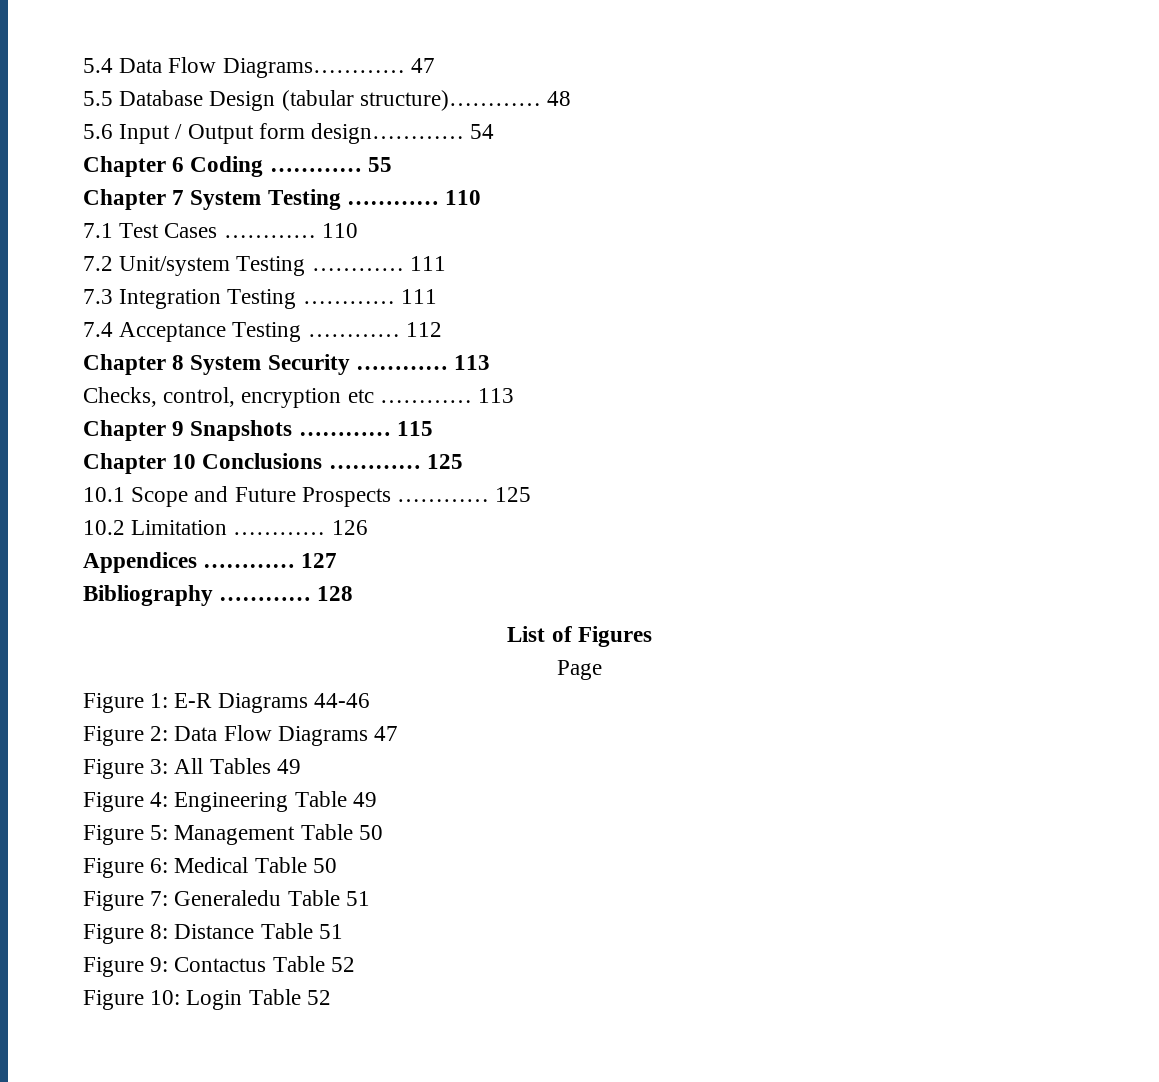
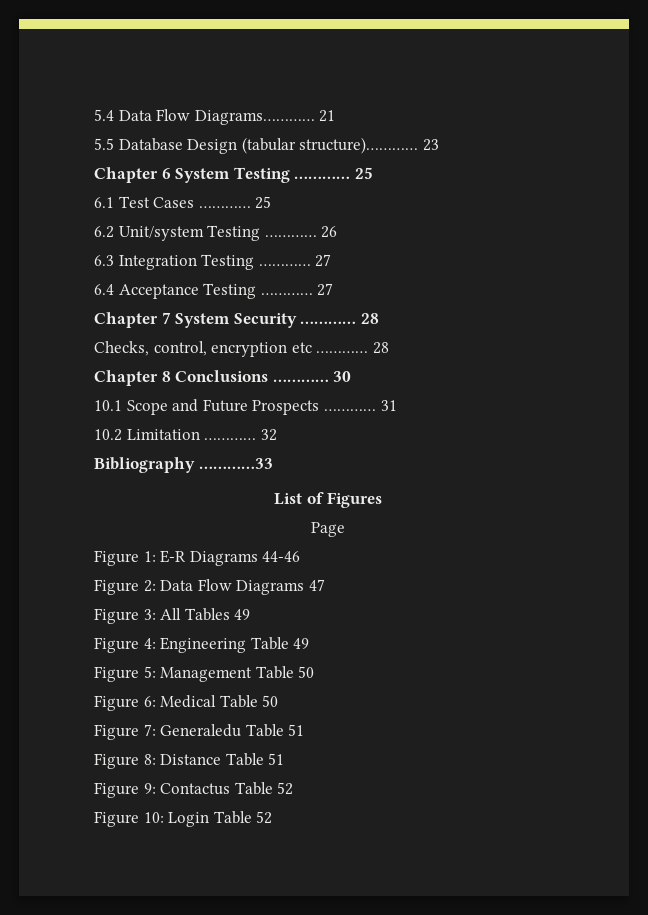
[410,58,435,73] 47 -> [319,110,336,122] 21
[547,91,572,106] [83,123,495,144] [83,156,392,177] [83,189,482,210] [83,223,358,238] [83,256,446,276] [83,289,437,309] [83,322,442,342] [83,354,185,375] 48 // 5.6 Input / Output form design………… 54 // Chapter 6 Coding ………… 55 // Chapter 7 System Testing ………… 110 // 7.1 Test Cases ………… 110 // 7.2 Unit/system Testing ………… 111 // 7.3 Integration Testing ………… 111 // 7.4 Acceptance Testing ………… 112 // Chapter 8 -> [422,139,439,151] [94,167,373,183] [94,196,272,209] [94,225,338,241] [94,254,332,270] [94,283,334,299] [94,312,171,328] 23 // Chapter 6 System Testing ………… 25 // 6.1 Test Cases ………… 25 // 6.2 Unit/system Testing ………… 26 // 6.3 Integration Testing ………… 27 // 6.4 Acceptance Testing ………… 27 // Chapter 7
[454,355,491,370] 113 -> [360,313,379,324] 28
[478,388,515,403] [83,420,433,441] [83,453,197,474] 113 // Chapter 9 Snapshots ………… 115 // Chapter 10 -> [372,342,389,354] [94,370,171,386] 28 // Chapter 8
[426,454,463,469] 125 -> [333,371,352,382] 30
[495,487,532,502] 125 -> [380,400,397,411] 31
[331,520,368,535] [83,552,338,573] 126 // Appendices ………… 127 -> [260,429,277,441] 32
[219,586,354,601] ………… 128 -> [198,458,273,469] …………33

